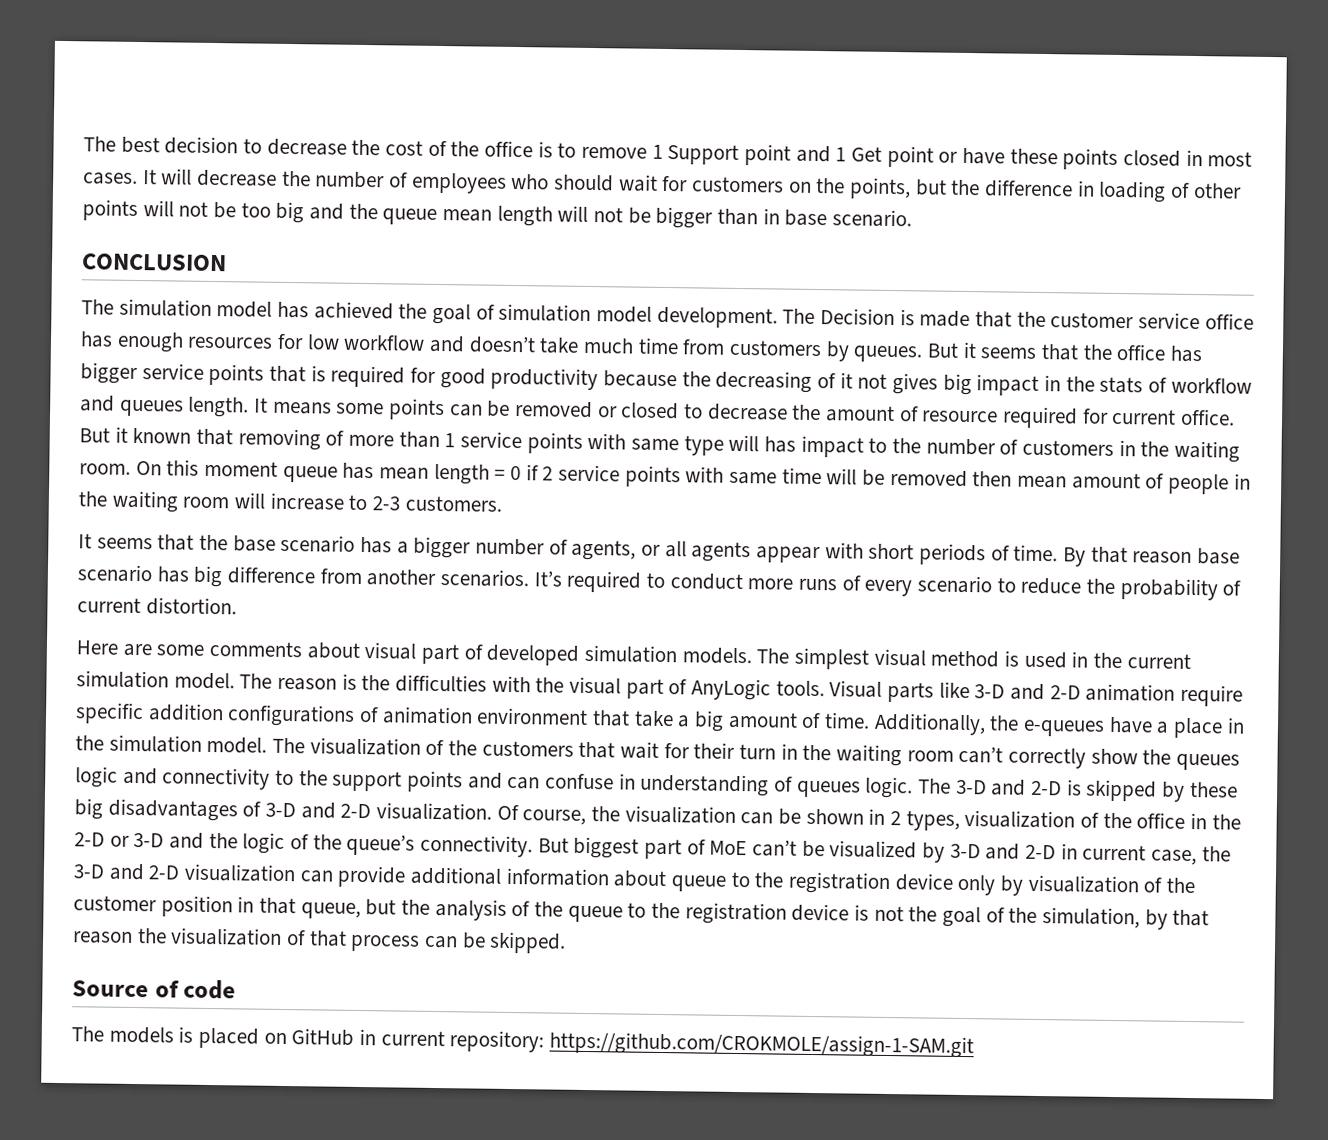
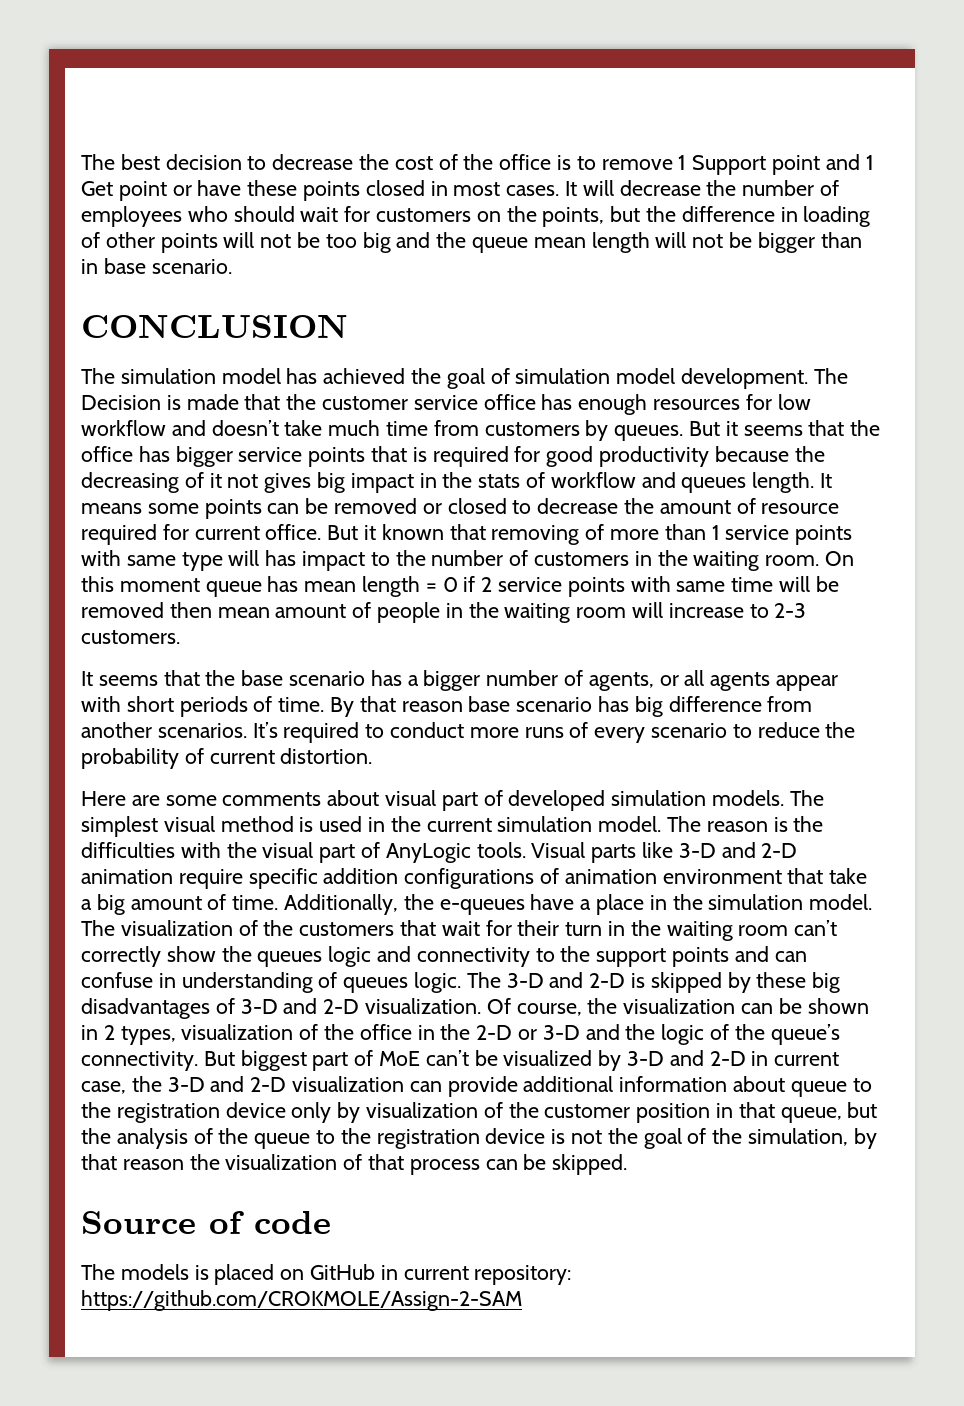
[549,1031,975,1059] https://github.com/CROKMOLE/assign-1-SAM.git -> [81,1290,522,1311] https://github.com/CROKMOLE/Assign-2-SAM

